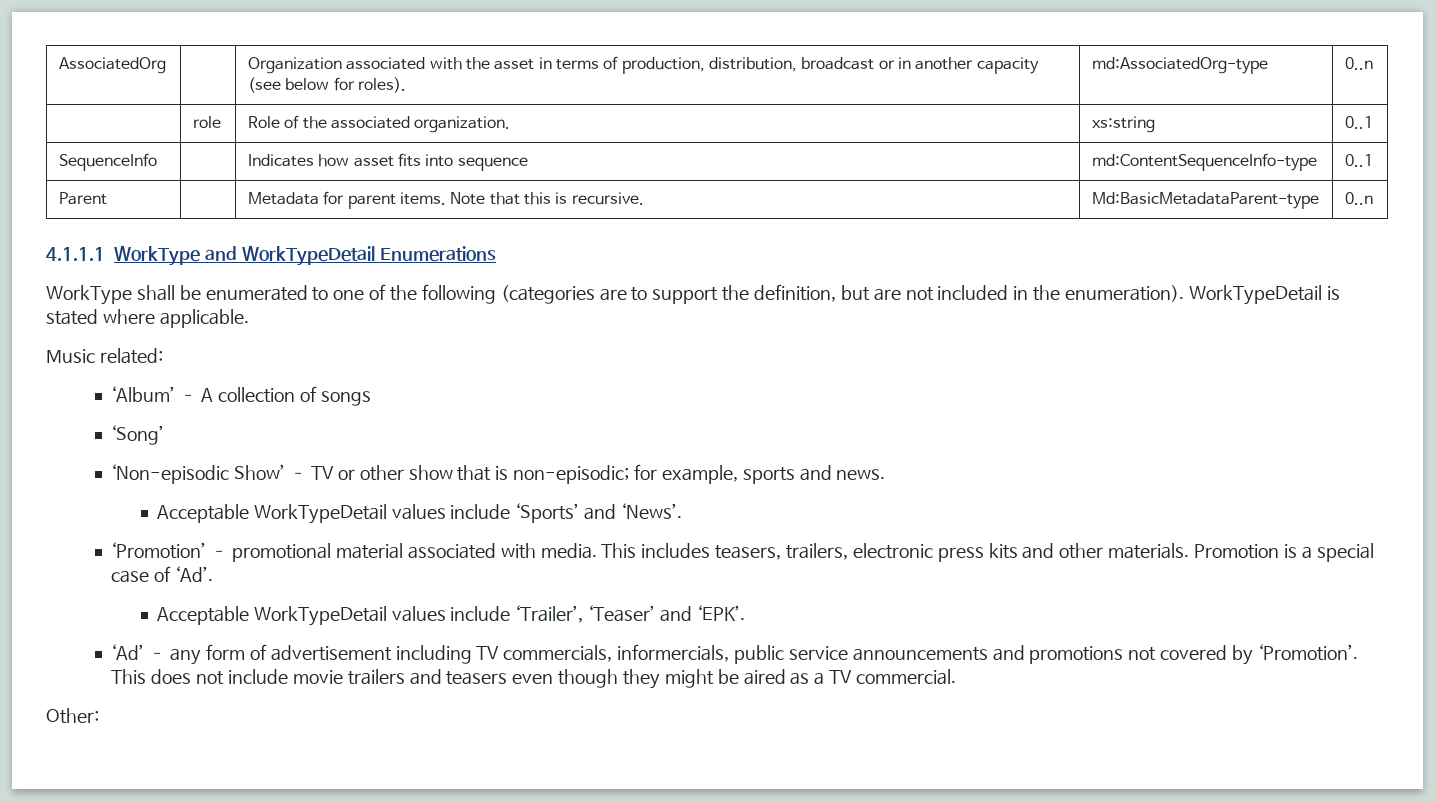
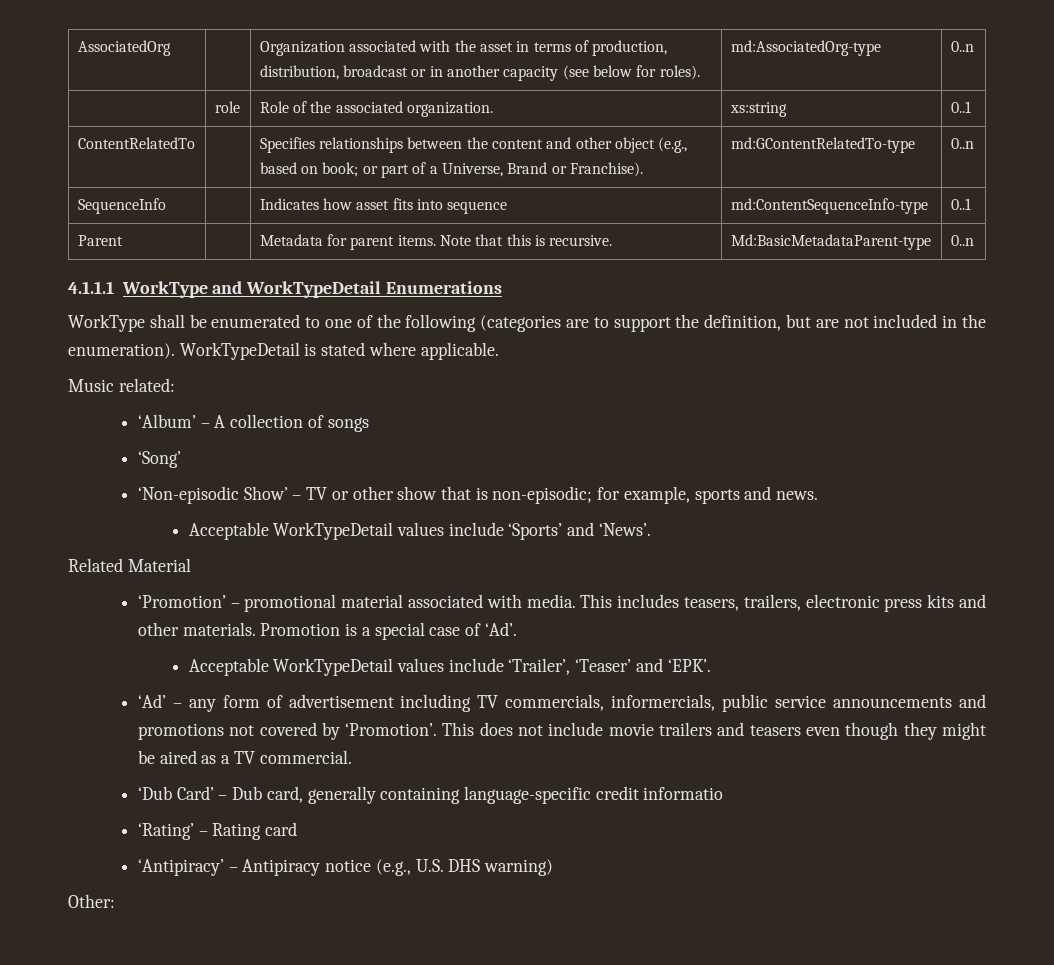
(1374, 122) none -> [77,137,195,149] [259,137,688,153] [259,162,643,178] [730,137,915,153] [950,138,974,149] // ContentRelatedTo | | Specifies relationships between the content and other object (e.g., based on book; or part of a Universe, Brand or Franchise). | md:GContentRelatedTo-type | 0..n
(683, 511) none -> [68,558,191,572] // Related Material
(956, 677) none -> [137,786,724,804] [137,822,298,840] [137,859,553,876] // ‘Dub Card’ – Dub card, generally containing language-specific credit informatio // ‘Rating’ – Rating card // ‘Antipiracy’ – Antipiracy notice (e.g., U.S. DHS warning)

